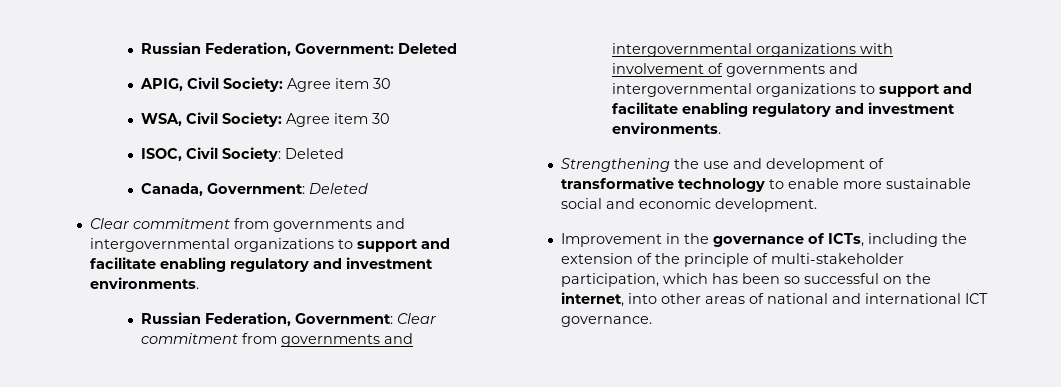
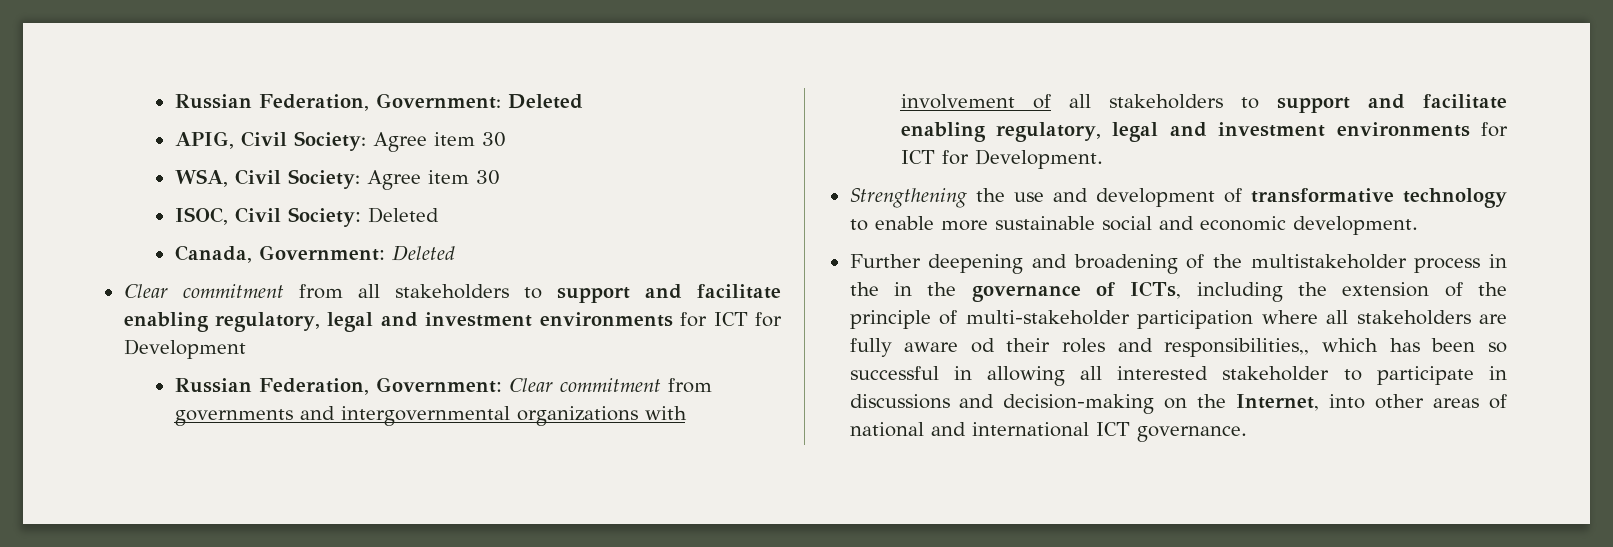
[272,218,405,232] [89,238,450,252] [89,257,433,272] [89,277,199,289] governments and intergovernmental organizations to support and facilitate enabling regulatory and investment environments. -> [357,284,781,303] [123,312,782,332] [123,339,246,359] all stakeholders to support and facilitate enabling regulatory, legal and investment environments for ICT for Development
[725,63,858,77] [611,83,972,97] [611,102,955,117] [611,122,721,134] governments and intergovernmental organizations to support and facilitate enabling regulatory and investment environments. -> [1068,94,1507,113] [900,122,1508,142] [900,149,1103,169] all stakeholders to support and facilitate enabling regulatory, legal and investment environments for ICT for Development.
[560,233,662,247] Improvement -> [849,254,1507,274] [849,282,879,296] Further deepening and broadening of the multistakeholder process in the
[560,273,659,287] participation, -> [1137,310,1507,329] [849,338,1310,357] participation where all stakeholders are fully aware od their roles and responsibilities,,
(879, 278) none -> [953,366,1507,386] [849,394,1155,414] in allowing all interested stakeholder to participate in discussions and decision-making
[560,292,624,307] internet, -> [1236,394,1320,411] Internet,

